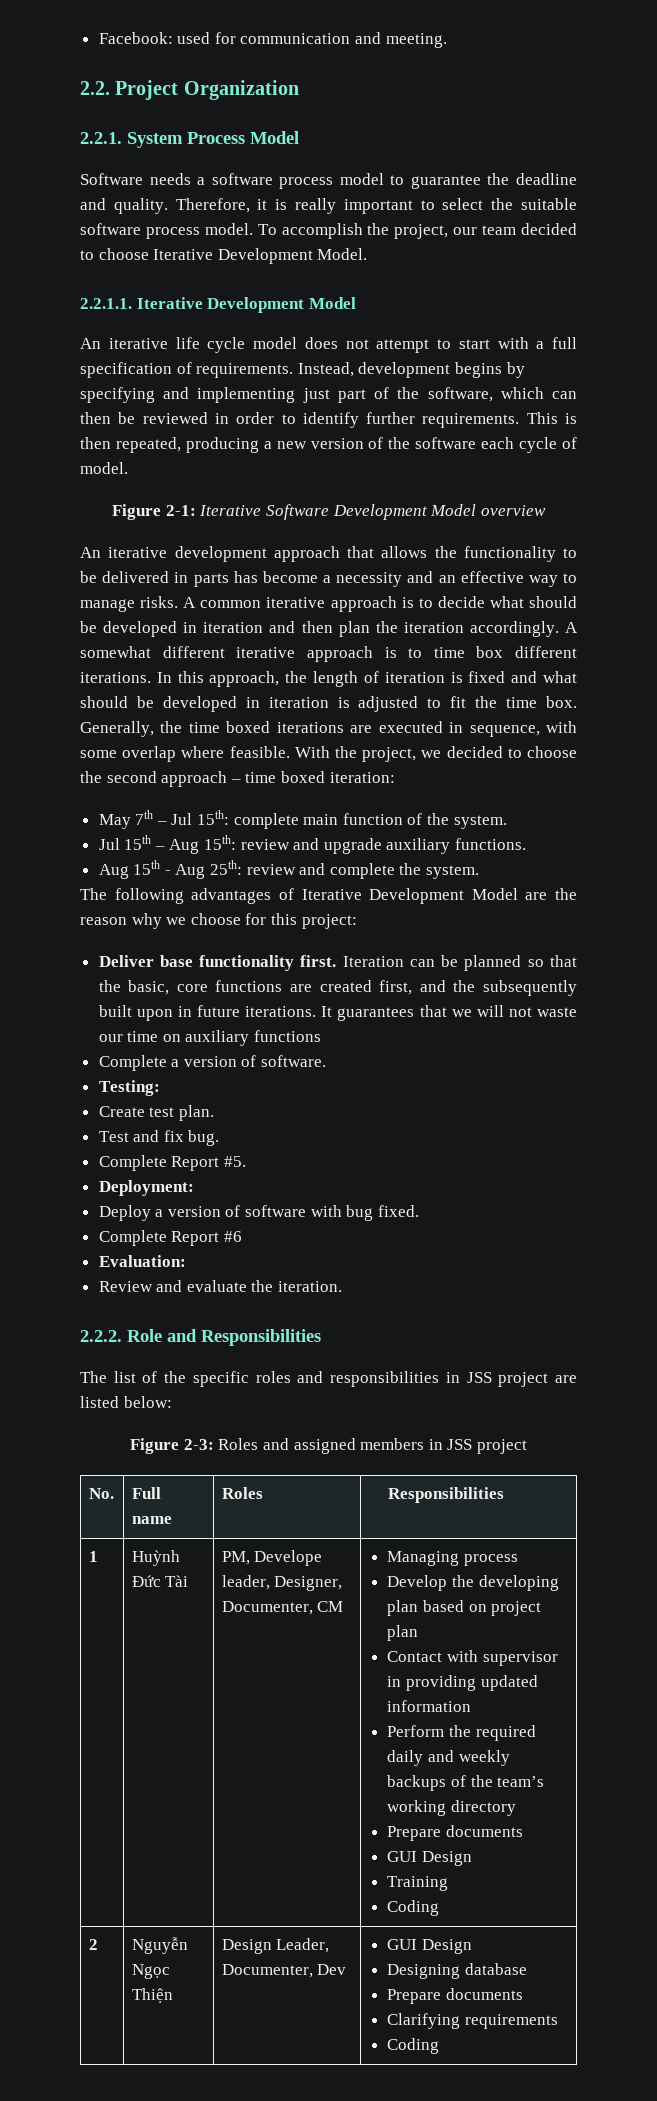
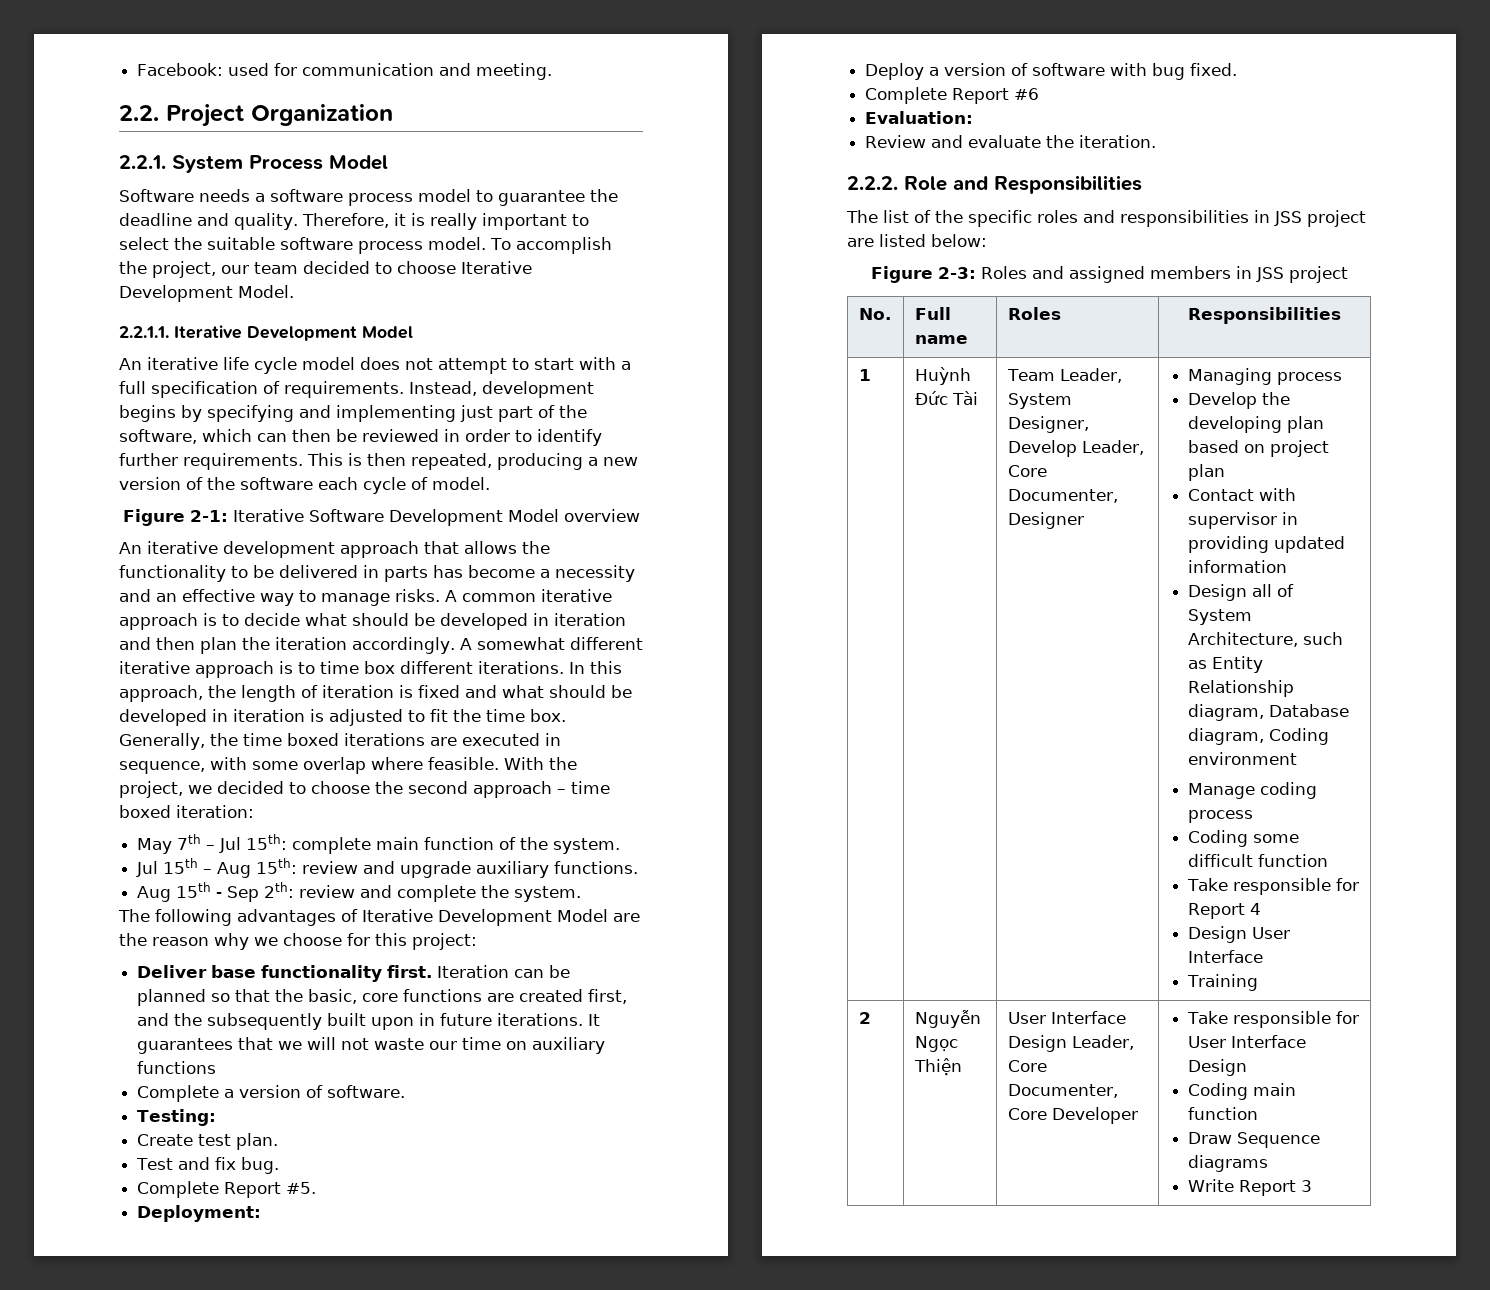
[175,860,243,879] Aug 25th: -> [227,882,295,902] Sep 2th:
[221,1550,323,1566] [221,1575,343,1591] [221,1601,344,1615] PM, Develope leader, Designer, Documenter, CM -> [1006,368,1122,383] [1007,393,1072,409] [1007,416,1089,433] [1007,440,1144,457] [1007,465,1047,477] [1007,489,1118,503] [1007,512,1084,529] Team Leader, System Designer, Develop Leader, Core Documenter, Designer
[387,1725,536,1741] [387,1750,510,1766] [387,1775,545,1791] [387,1800,517,1816] [387,1825,524,1841] [387,1851,473,1866] Perform the required daily and weekly backups of the team’s working directory // Prepare documents // GUI Design -> [1188,584,1295,601] [1188,609,1253,625] [1188,632,1344,647] [1188,656,1264,673] [1188,680,1295,697] [1188,704,1350,721] [1188,728,1330,745] [1188,752,1298,765] [1188,782,1318,799] [1188,810,1254,823] [1188,830,1300,847] [1188,854,1329,867] [1187,878,1360,895] [1188,903,1262,919] [1188,926,1291,943] [1188,950,1264,963] Design all of System Architecture, such as Entity Relationship diagram, Database diagram, Coding environment // Manage coding process // Coding some difficult function // Take responsible for Report 4 // Design User Interface
[387,1900,440,1916] // Coding -> (1259, 982) none
[221,1938,330,1954] [221,1964,347,1978] [387,1939,473,1954] [387,1963,528,1979] [387,1988,524,2004] [387,2013,559,2029] [387,2038,440,2054] Design Leader, Documenter, Dev | GUI Design // Designing database // Prepare documents // Clarifying requirements // Coding -> [1007,1011,1126,1024] [1007,1035,1134,1052] [1007,1060,1047,1072] [1007,1084,1118,1098] [1007,1107,1138,1124] [1187,1011,1360,1028] [1188,1035,1307,1048] [1188,1059,1248,1076] [1188,1083,1297,1100] [1188,1107,1259,1120] [1188,1132,1321,1148] [1188,1155,1269,1172] [1188,1179,1313,1196] User Interface Design Leader, Core Documenter, Core Developer | Take responsible for User Interface Design // Coding main function // Draw Sequence diagrams // Write Report 3

